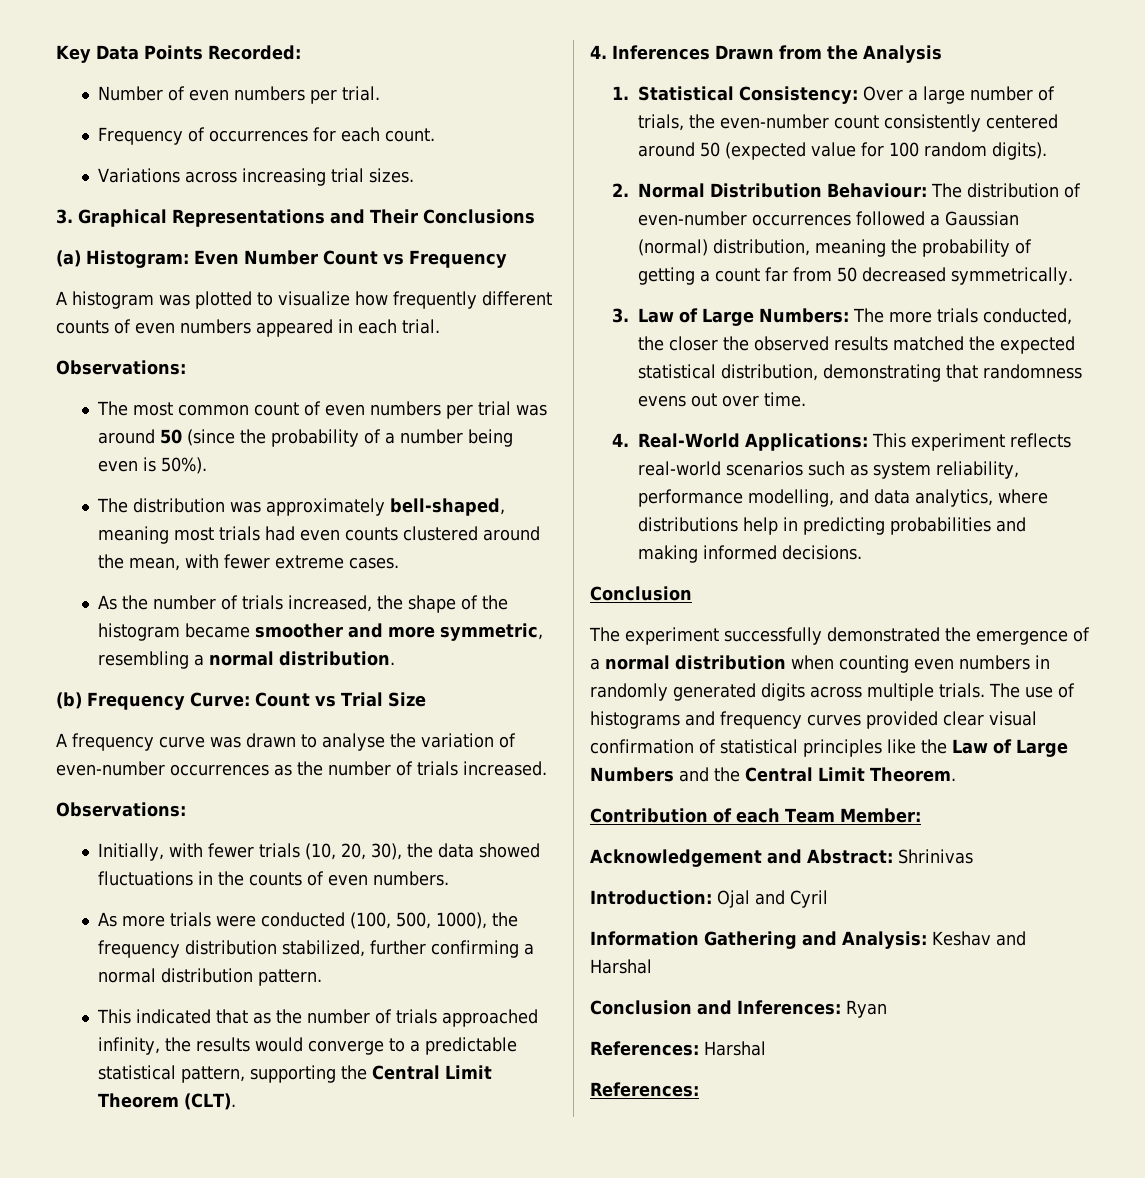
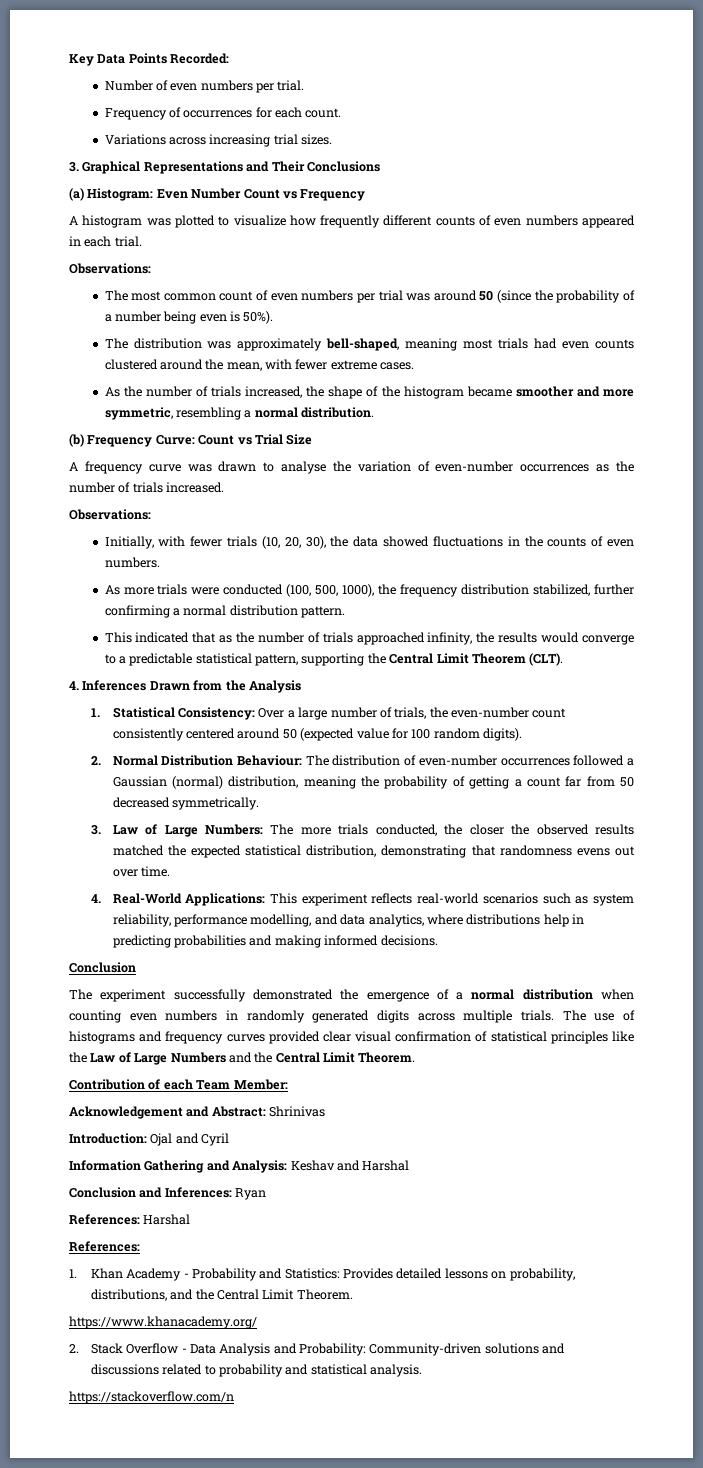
(699, 1089) none -> [69,1268,575,1281] [90,1289,353,1301] [69,1316,257,1329] [69,1343,566,1356] [90,1364,423,1377] [69,1391,234,1404] // 1. Khan Academy - Probability and Statistics: Provides detailed lessons on probability, distributions, and the Central Limit Theorem. // https://www.khanacademy.org/ // 2. Stack Overflow - Data Analysis and Probability: Community-driven solutions and discussions related to probability and statistical analysis. // https://stackoverflow.com/n

